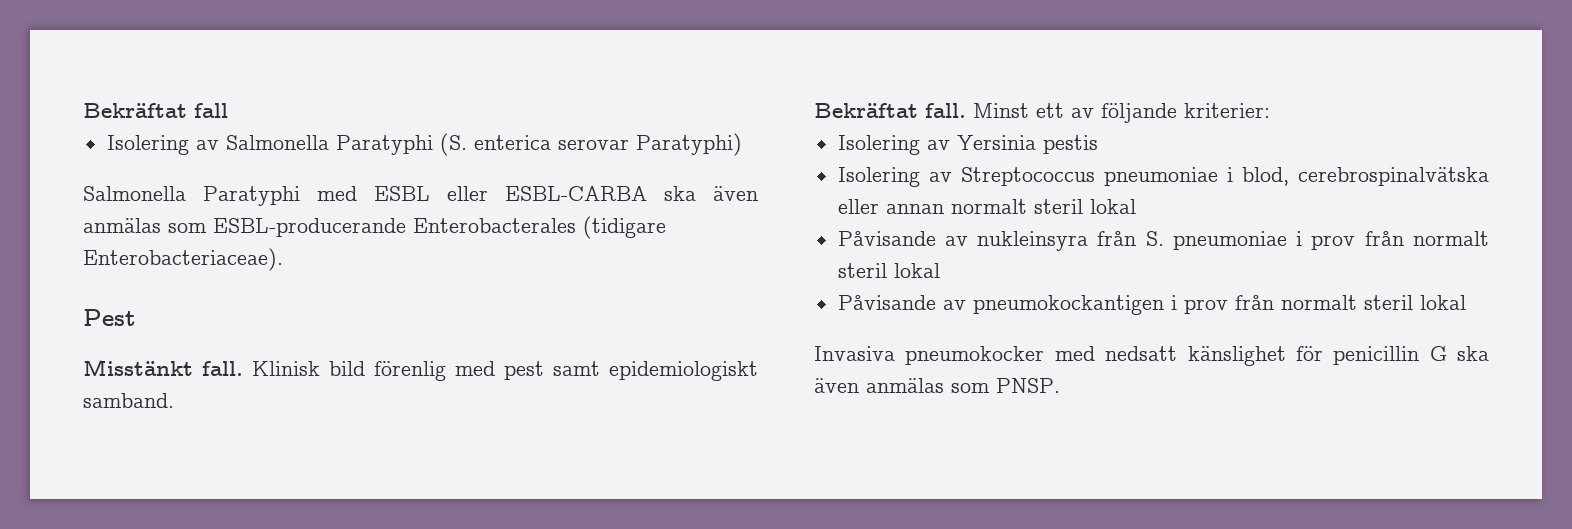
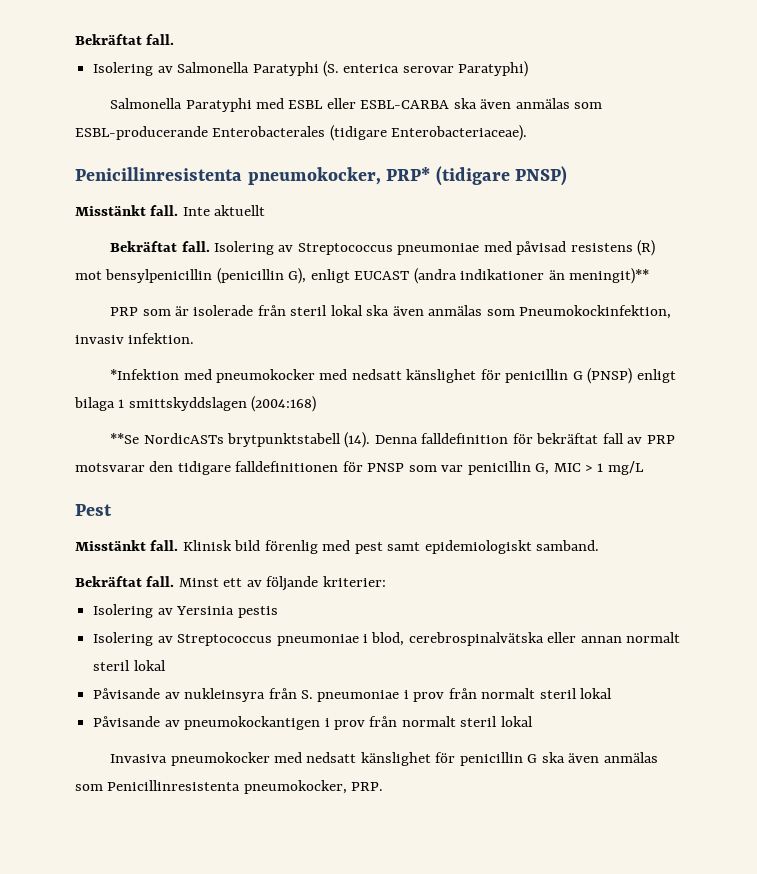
[83,103,228,118] Bekräftat fall -> [75,34,175,45] Bekräftat fall.
(283, 259) none -> [75,166,568,186] [75,205,266,216] [110,240,656,256] [75,268,650,284] [110,305,672,319] [75,333,195,344] [110,368,676,384] [74,396,317,412] [110,432,675,448] [75,461,644,475] // Penicillinresistenta pneumokocker, PRP* (tidigare PNSP) // Misstänkt fall. Inte aktuellt // Bekräftat fall. Isolering av Streptococcus pneumoniae med påvisad resistens (R) mot bensylpenicillin (penicillin G), enligt EUCAST (andra indikationer än meningit)** // PRP som är isolerade från steril lokal ska även anmälas som Pneumokockinfektion, invasiv infektion. // *Infektion med pneumokocker med nedsatt känslighet för penicillin G (PNSP) enligt bilaga 1 smittskyddslagen (2004:168) // **Se NordicASTs brytpunktstabell (14). Denna falldefinition för bekräftat fall av PRP motsvarar den tidigare falldefinitionen för PNSP som var penicillin G, MIC > 1 mg/L
[996,378,1060,393] PNSP. -> [107,780,384,794] Penicillinresistenta pneumokocker, PRP.

